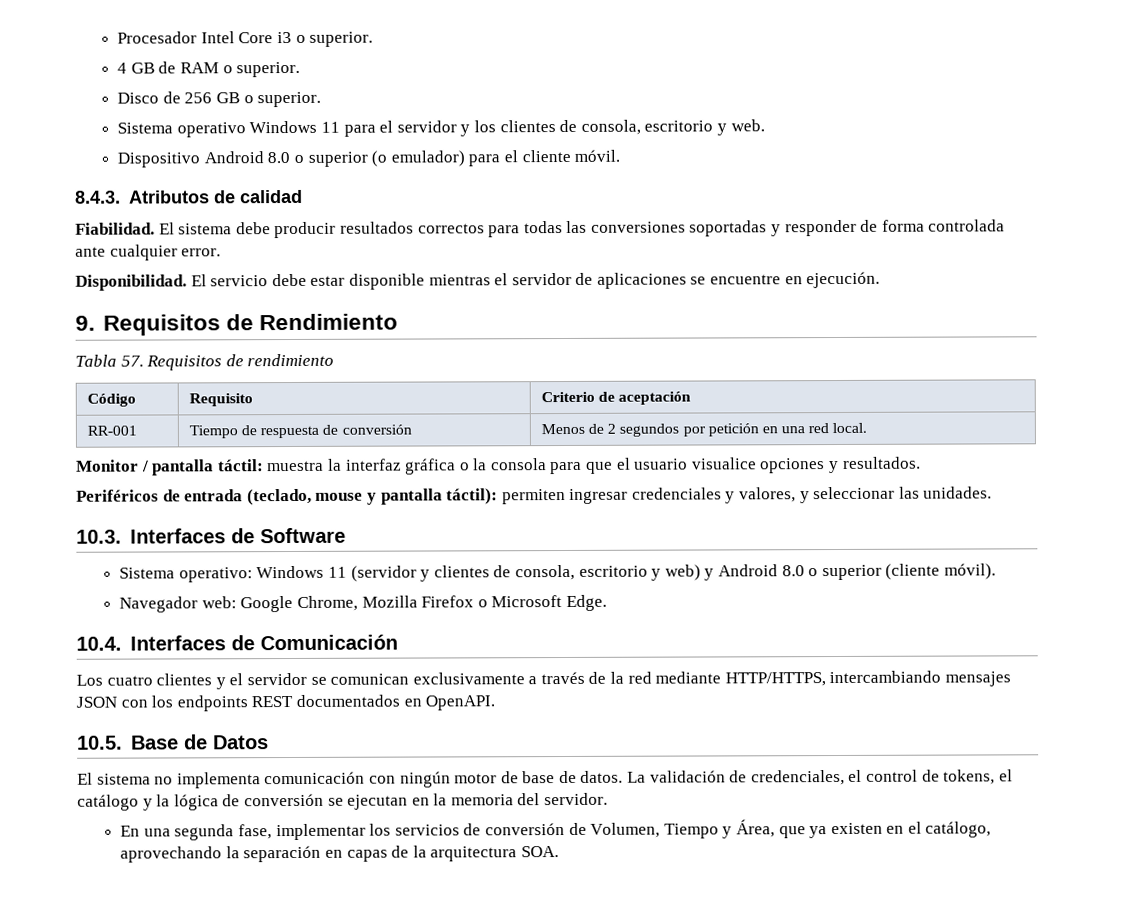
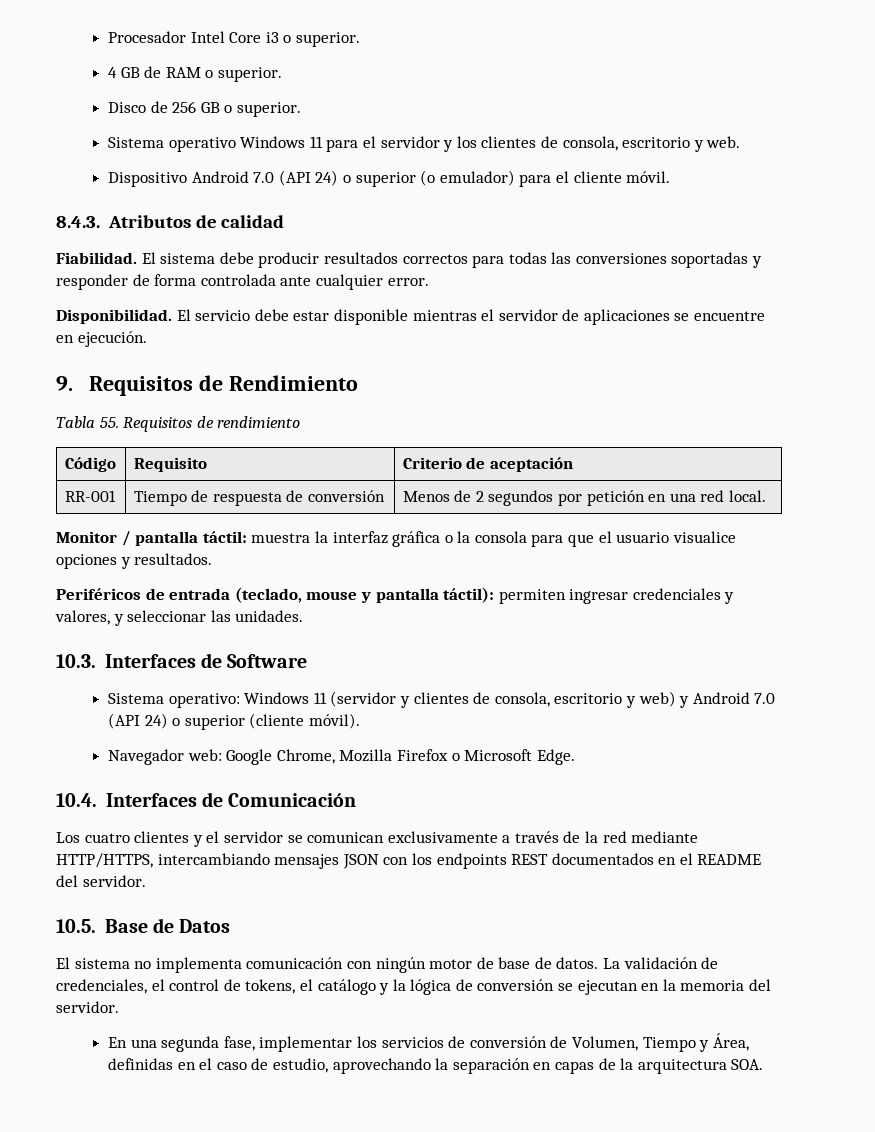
[267,152,291,164] 8.0 -> [253,170,339,186] 7.0 (API 24)
[120,355,144,367] 57. -> [99,417,119,428] 55.
[781,565,805,577] 8.0 -> [754,693,776,704] [108,713,168,729] 7.0 (API 24)
[425,695,496,711] OpenAPI. -> [679,853,762,865] [56,875,146,887] el README del servidor.
[778,821,992,839] que ya existen en el catálogo, -> [108,1058,329,1073] definidas en el caso de estudio,

